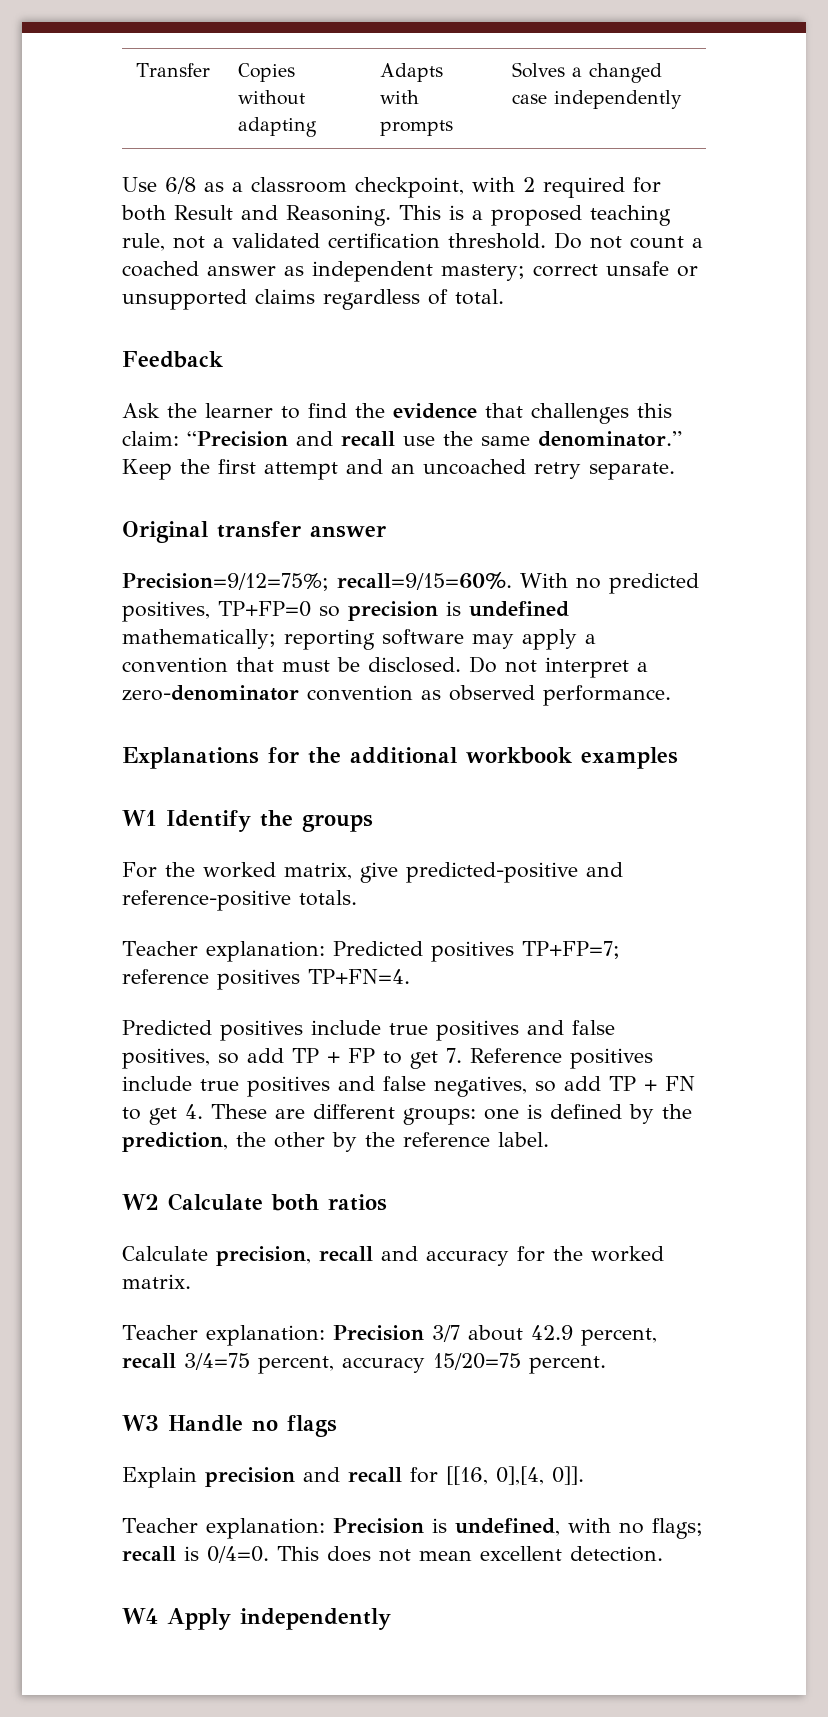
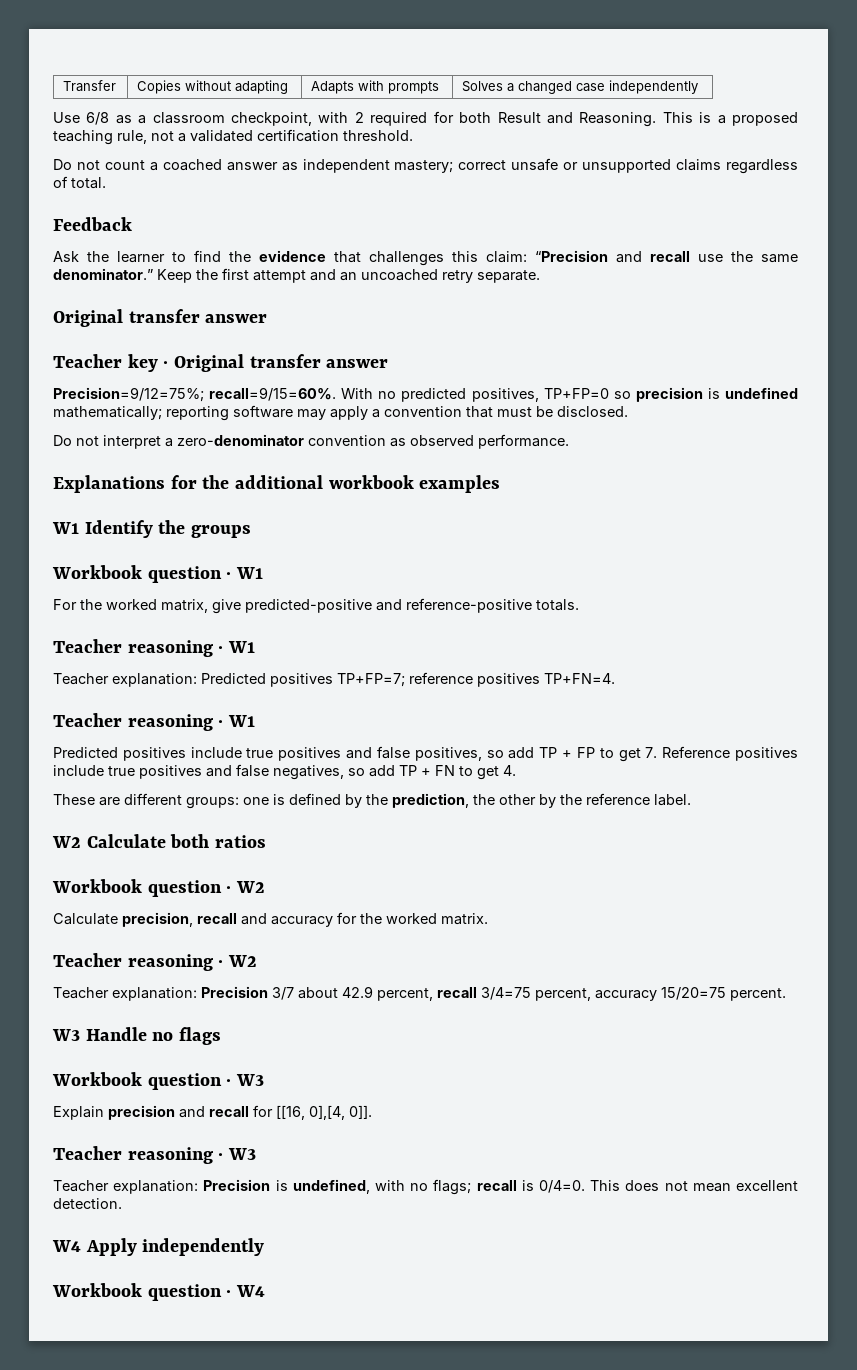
(546, 241) none -> (413, 135) //
(386, 531) none -> [53,354,389,372] // Teacher key · Original transfer answer
(461, 665) none -> (628, 411) //
(373, 823) none -> [52,565,264,583] // Workbook question · W1
(357, 898) none -> [53,639,256,657] // Teacher reasoning · W1
(410, 976) none -> [53,713,256,731] // Teacher reasoning · W1
(203, 1111) none -> (516, 770) //
(387, 1202) none -> [52,879,266,897] // Workbook question · W2
(191, 1281) none -> [53,953,258,971] // Teacher reasoning · W2
(337, 1426) none -> [52,1072,265,1090] // Workbook question · W3
(584, 1475) none -> [53,1146,257,1164] // Teacher reasoning · W3
(391, 1619) none -> [52,1283,266,1301] // Workbook question · W4

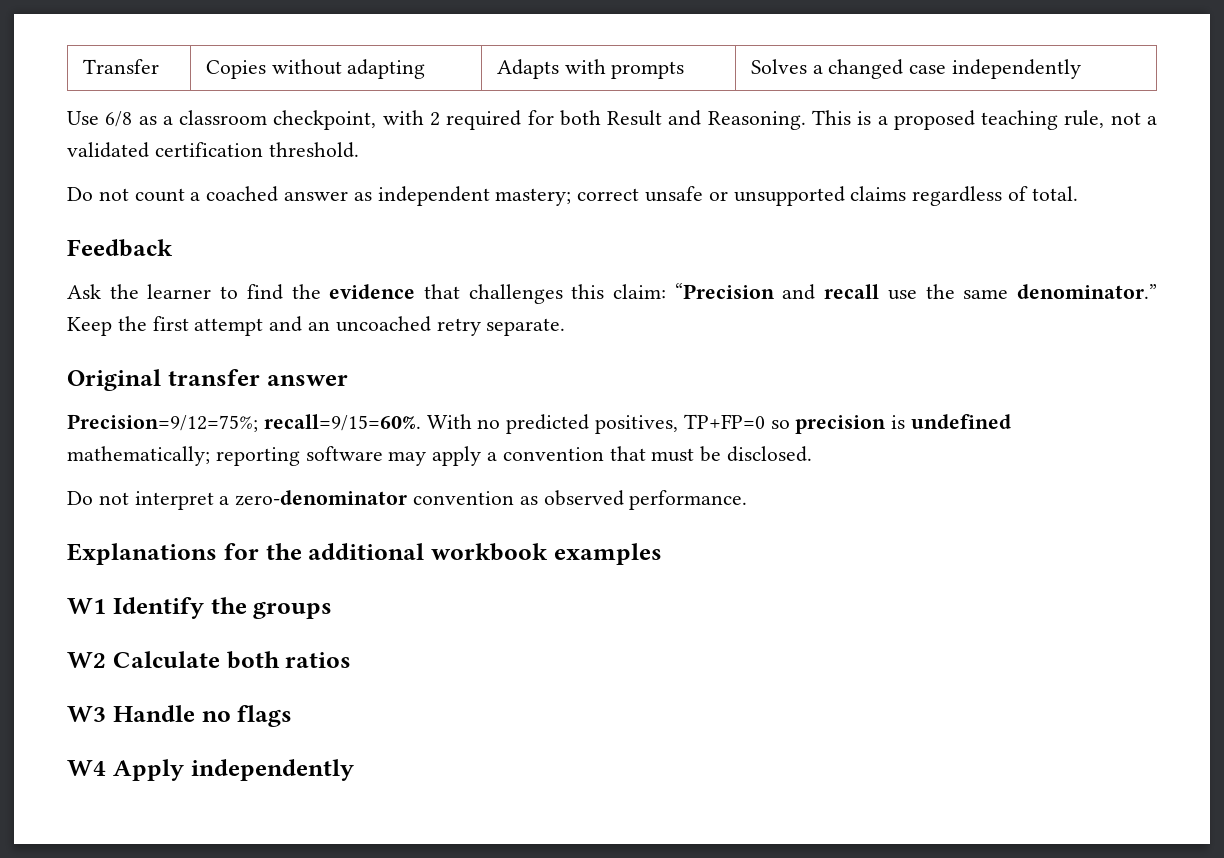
[53,354,389,372] // Teacher key · Original transfer answer -> (348, 380) none
[52,565,264,583] [53,598,579,614] [53,639,256,657] [53,672,615,687] [53,713,256,731] [53,746,799,762] [53,764,516,780] [53,793,691,809] [52,834,267,848] [52,879,266,897] [53,912,488,927] [53,953,258,971] [53,986,786,1001] [52,1027,222,1045] [52,1072,265,1090] [53,1105,372,1120] [53,1146,257,1164] [53,1179,799,1195] [53,1198,122,1209] Workbook question · W1 // For the worked matrix, give predicted-positive and reference-positive totals. // Teacher reasoning · W1 // Teacher explanation: Predicted positives TP+FP=7; reference positives TP+FN=4. // Teacher reasoning · W1 // Predicted positives include true positives and false positives, so add TP + FP to get 7. Reference positives include true positives and false negatives, so add TP + FN to get 4. // These are different groups: one is defined by the prediction, the other by the reference label. // W2 Calculate both ratios // Workbook question · W2 // Calculate precision, recall and accuracy for the worked matrix. // Teacher reasoning · W2 // Teacher explanation: Precision 3/7 about 42.9 percent, recall 3/4=75 percent, accuracy 15/20=75 percent. // W3 Handle no flags // Workbook question · W3 // Explain precision and recall for [[16, 0],[4, 0]]. // Teacher reasoning · W3 // Teacher explanation: Precision is undefined, with no flags; recall is 0/4=0. This does not mean excellent detection. -> [67,651,352,669] [67,705,293,727] W2 Calculate both ratios // W3 Handle no flags
[52,1283,266,1301] // Workbook question · W4 -> (354, 770) none

